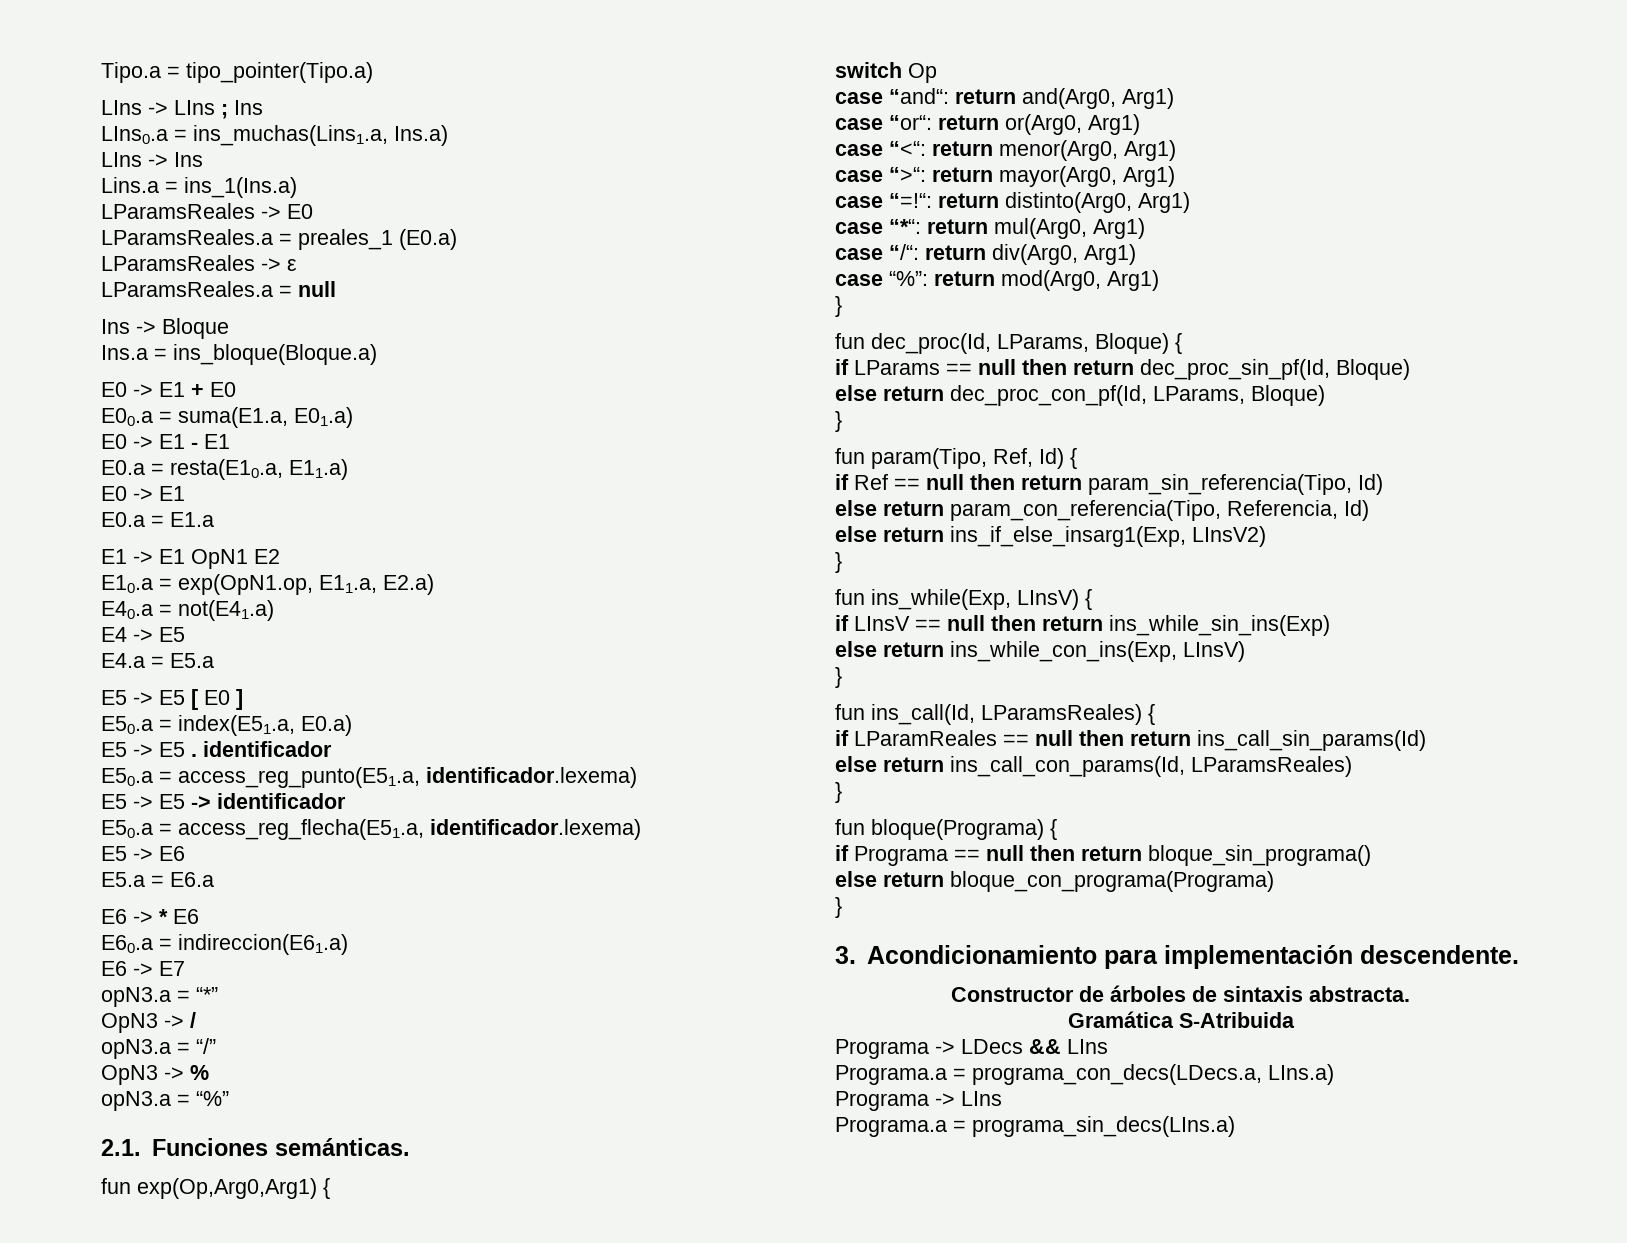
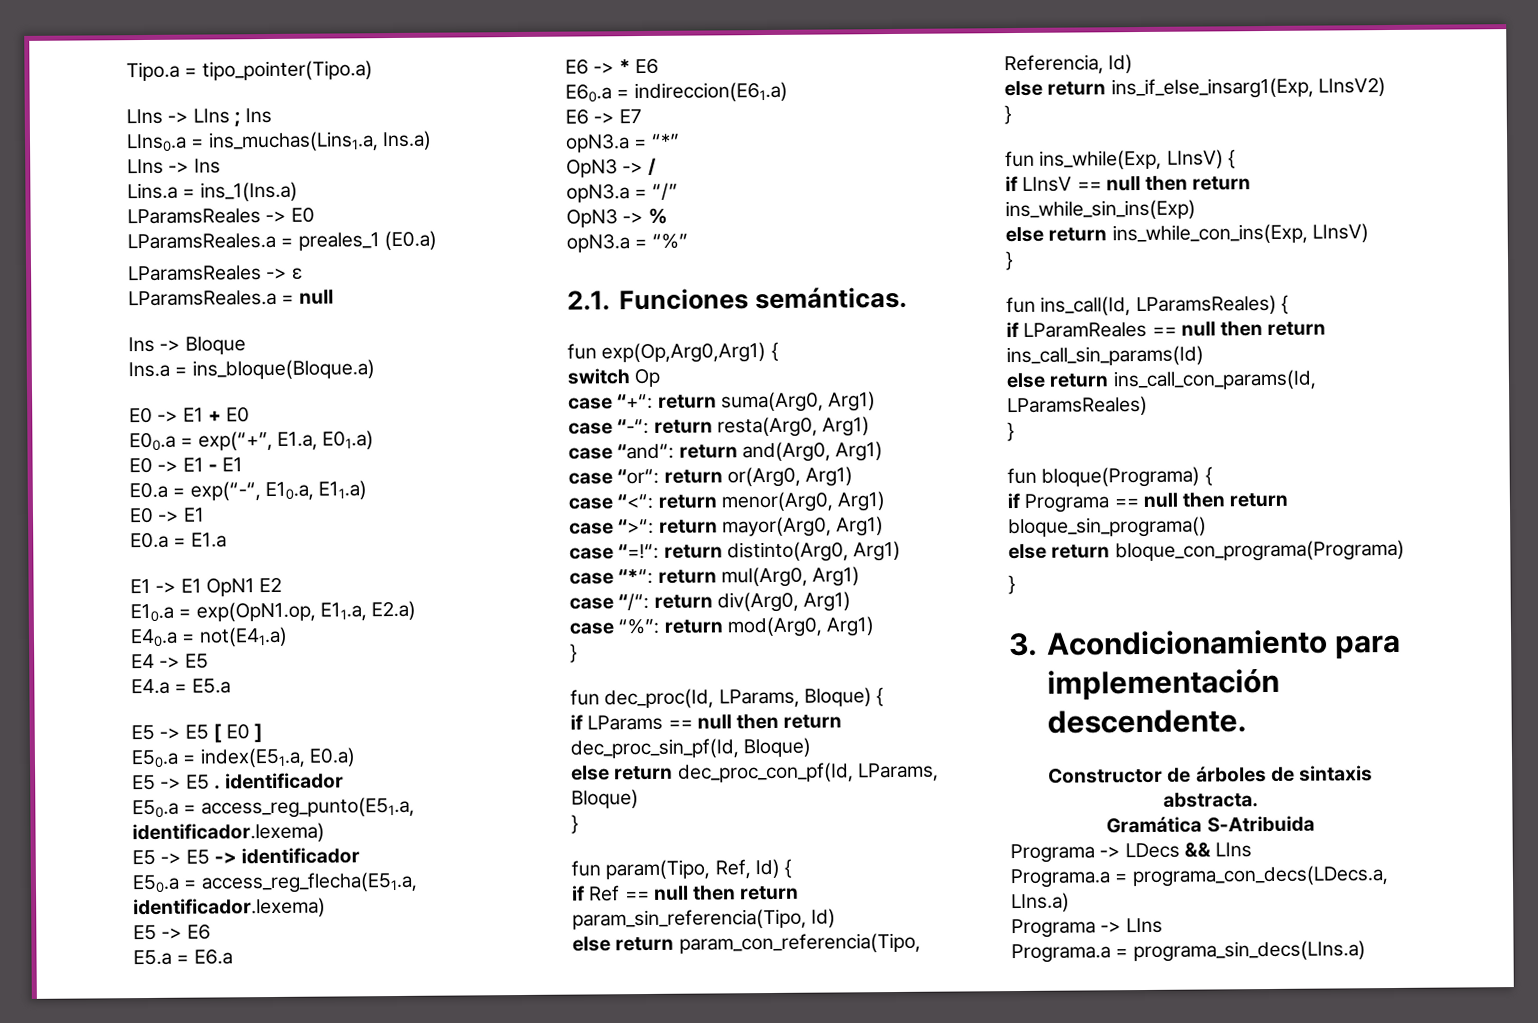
[178,407,288,428] suma(E1.a, -> [197,430,318,451] exp(“+”, E1.a,
[170,459,283,480] resta(E10.a, -> [189,481,314,501] exp(“-“, E10.a,
(937, 73) none -> [568,391,877,413] [568,416,871,438] // case “+“: return suma(Arg0, Arg1) // case “-“: return resta(Arg0, Arg1)

